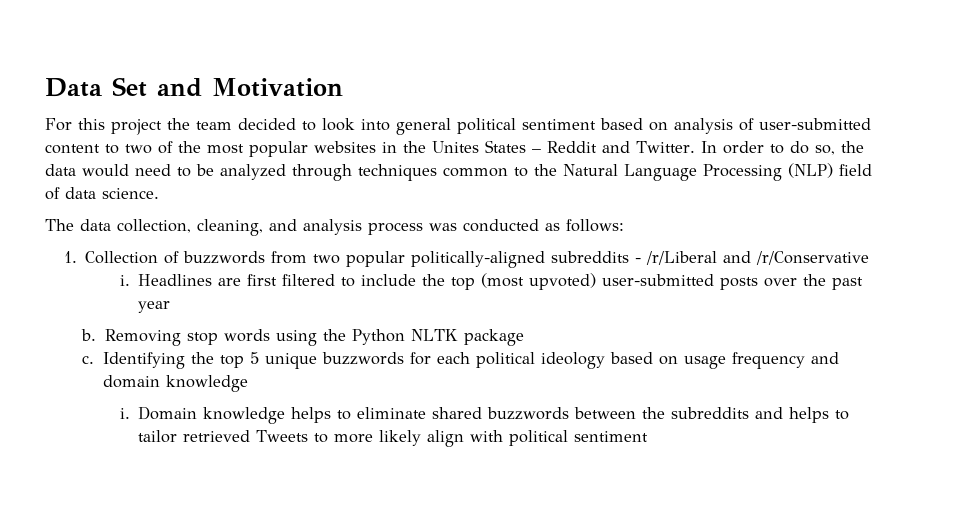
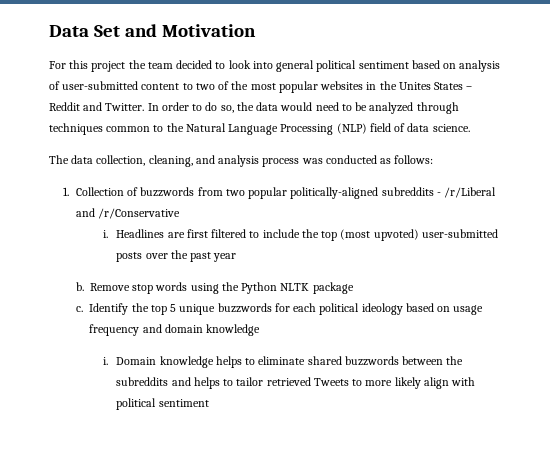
[104,329,181,346] Removing -> [89,283,130,291] Remove
[102,352,185,369] Identifying -> [89,303,129,315] Identify

